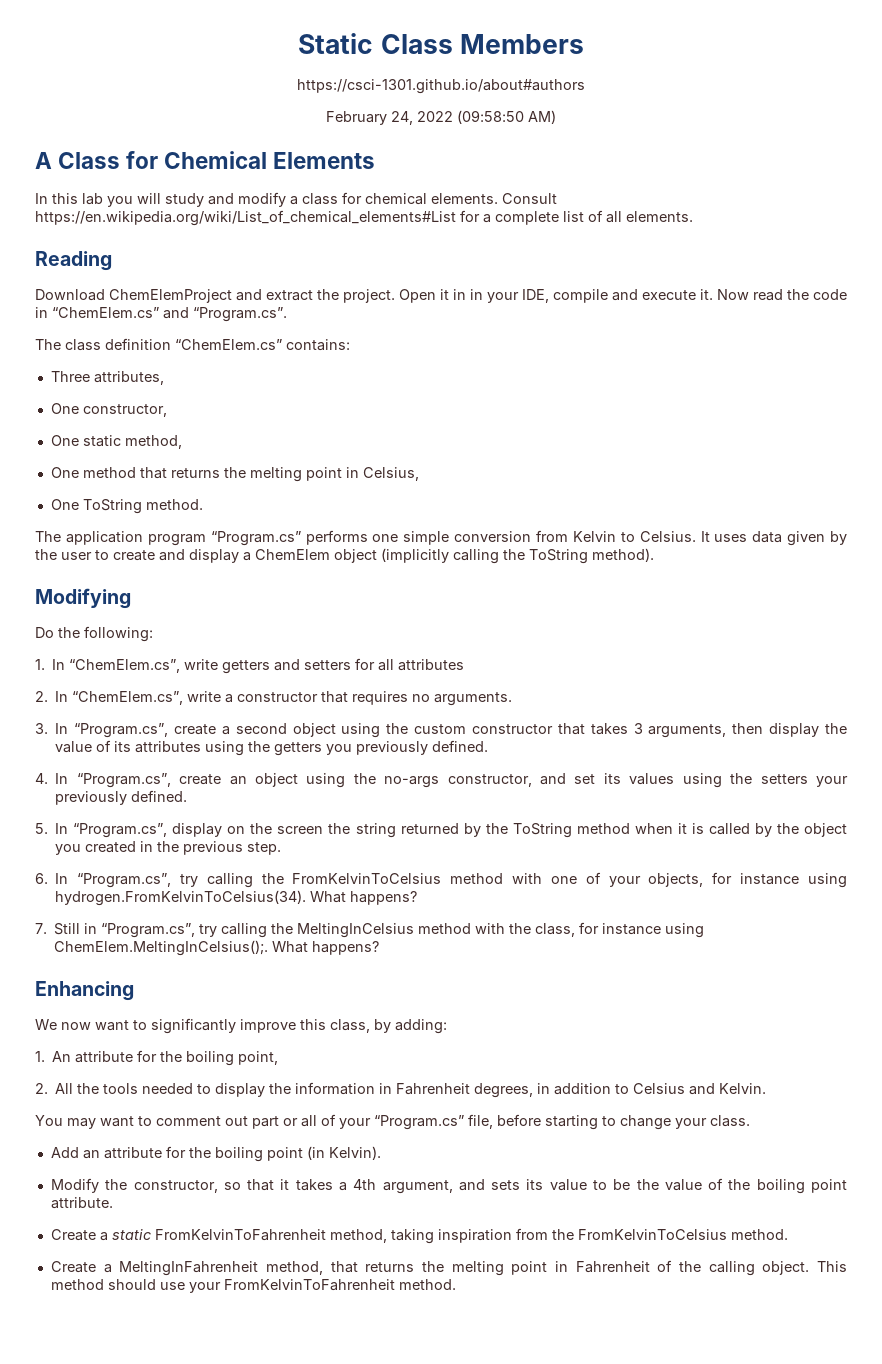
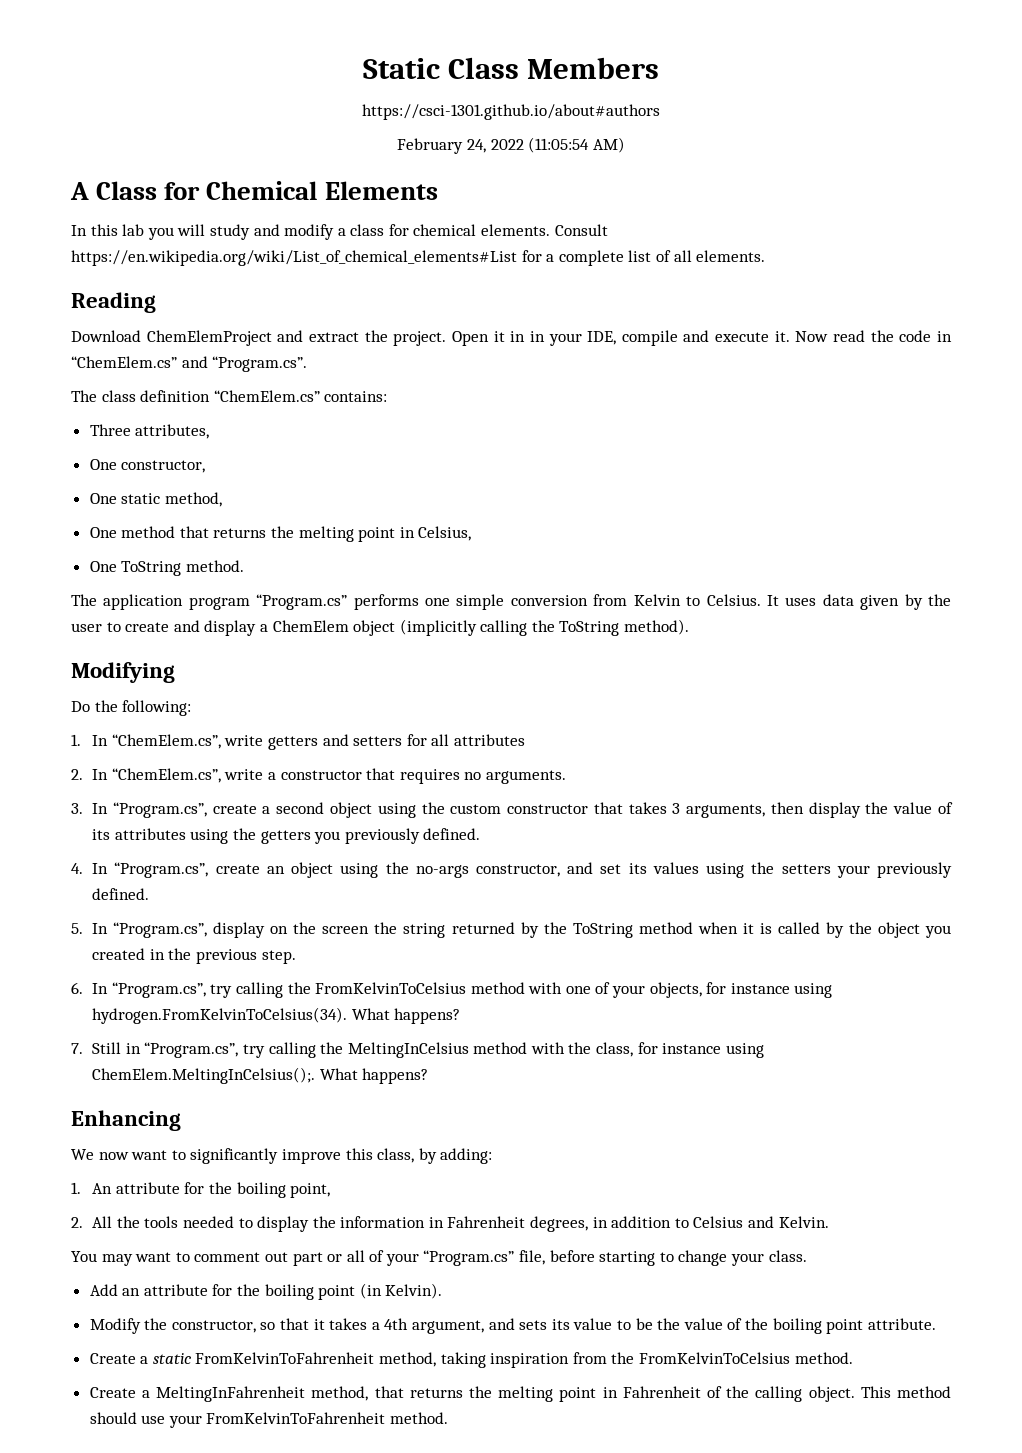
[457,110,524,124] (09:58:50 -> [528,137,590,153] (11:05:54

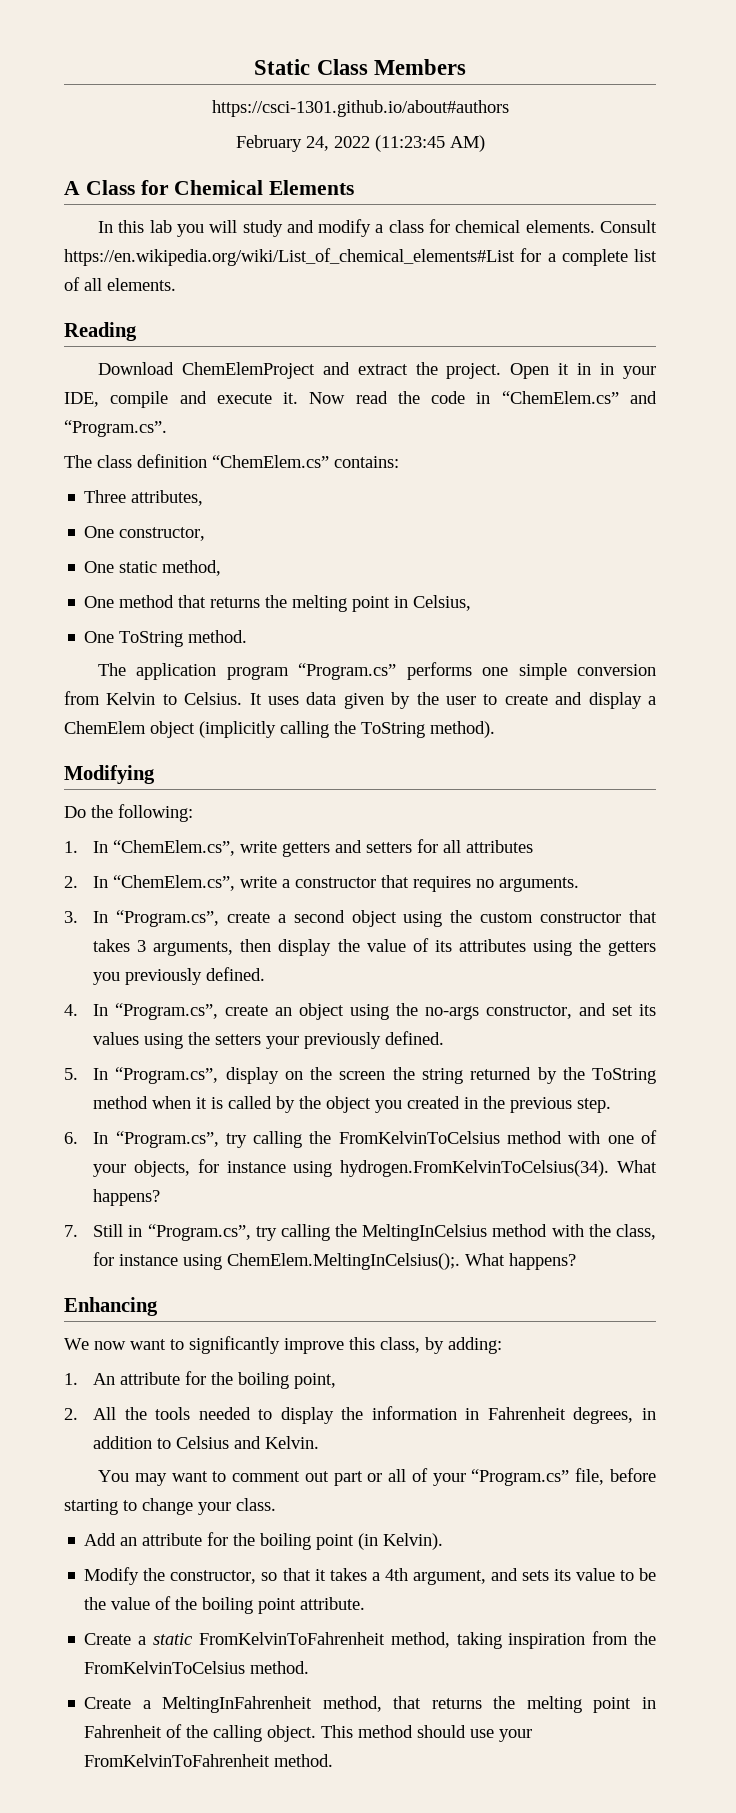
[528,137,590,153] (11:05:54 -> [374,135,445,152] (11:23:45

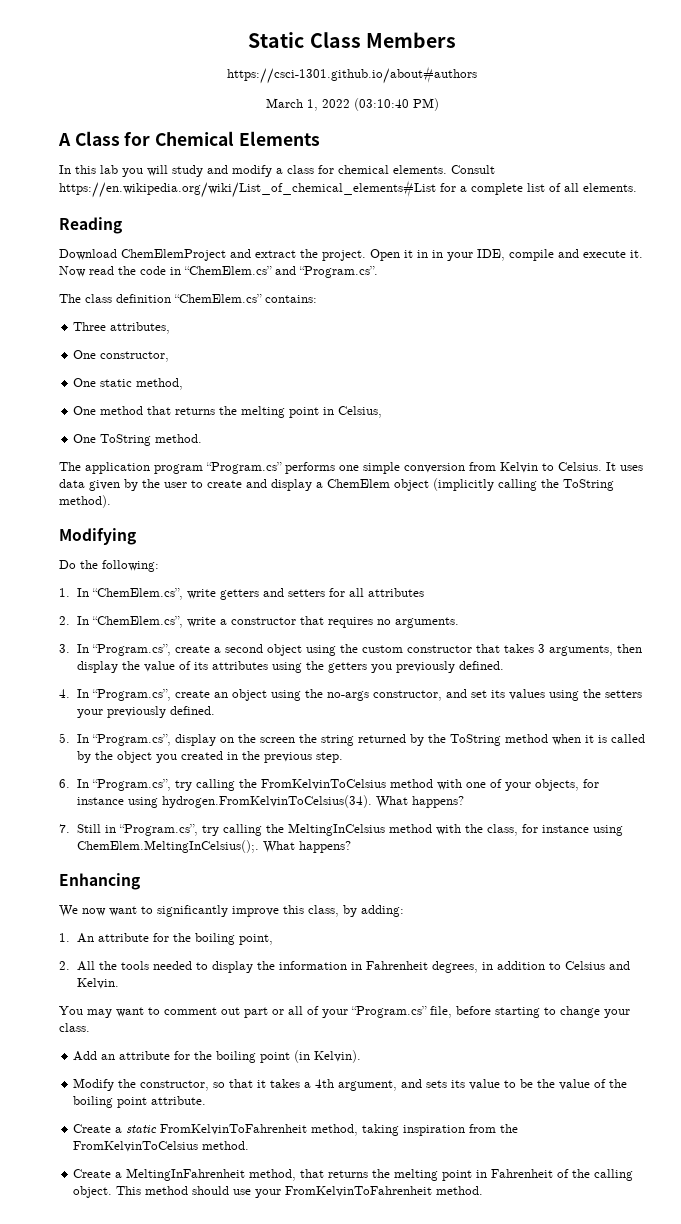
[235,135,485,152] February 24, 2022 (11:23:45 AM) -> [265,98,439,111] March 1, 2022 (03:10:40 PM)

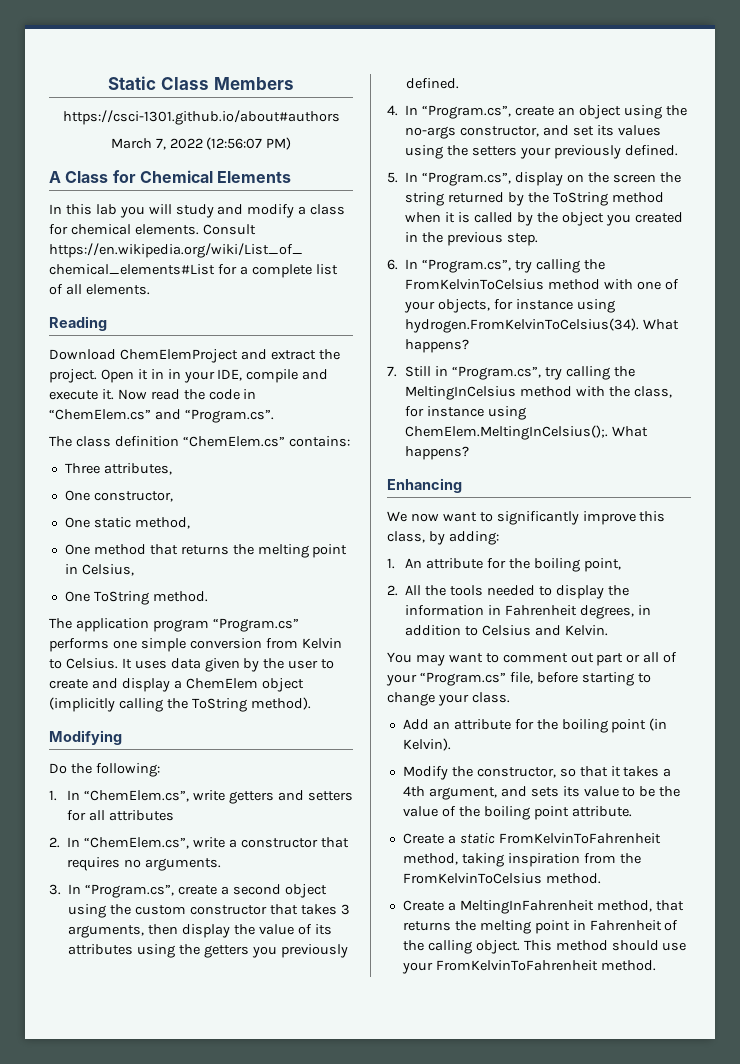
[306,98,409,111] 1, 2022 (03:10:40 -> [155,137,263,150] 7, 2022 (12:56:07

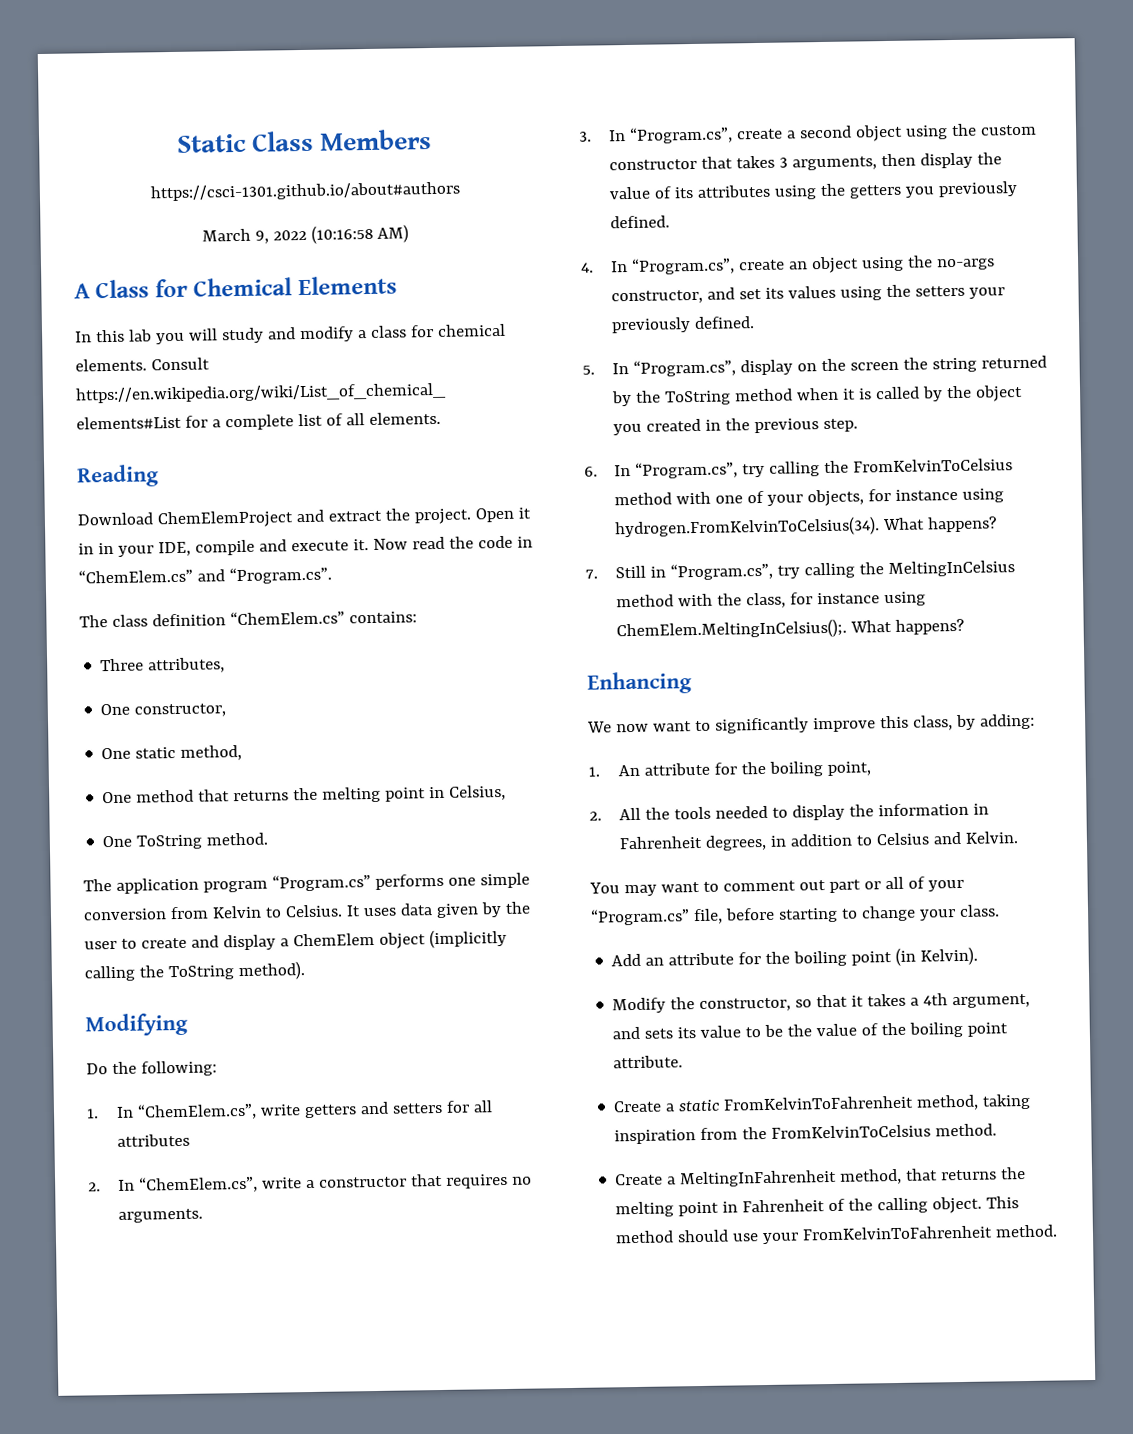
[155,137,292,150] 7, 2022 (12:56:07 PM) -> [254,224,410,244] 9, 2022 (10:16:58 AM)

